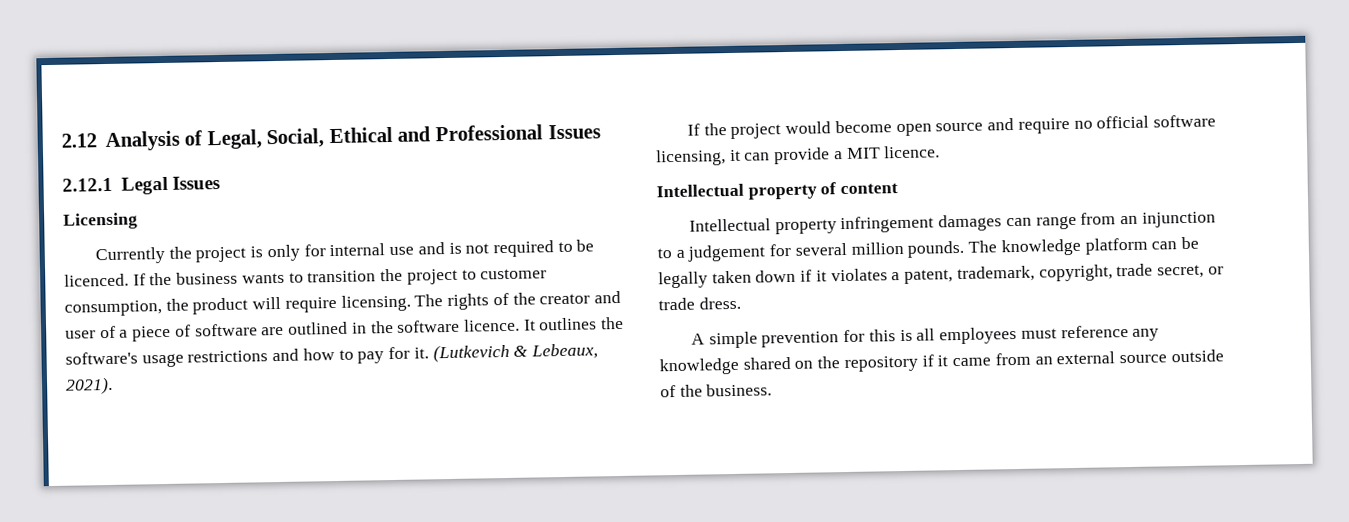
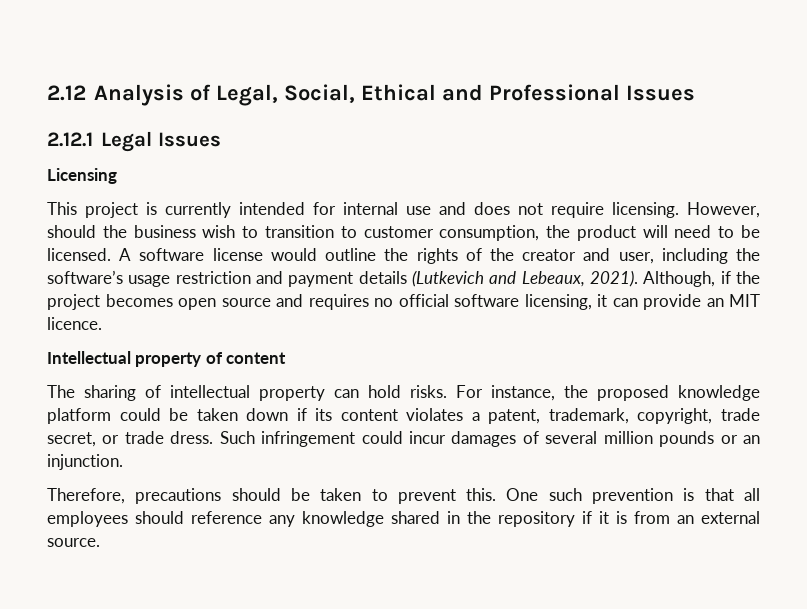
[94,239,595,265] [64,273,146,287] Currently the project is only for internal use and is not required to be licenced. If -> [47,202,760,218] [47,225,96,238] This project is currently intended for internal use and does not require licensing. However, should
[241,272,285,284] wants -> [202,225,236,238] wish
[380,268,458,285] the project -> (334, 231) none
[284,294,444,313] require licensing. The -> [674,225,761,238] [47,248,409,261] need to be licensed. A software license would outline the
[65,316,625,342] [65,343,598,368] [65,376,113,395] [686,120,892,139] user of a piece of software are outlined in the software licence. It outlines the software's usage restrictions and how to pay for it. (Lutkevich & Lebeaux, 2021). // If the project would become -> [618,248,760,264] [47,270,761,287] [47,294,173,310] user, including the software’s usage restriction and payment details (Lutkevich and Lebeaux, 2021). Although, if the project becomes
[1017,118,1070,134] require -> [308,294,369,310] requires
[833,151,843,160] a -> [706,298,724,307] an
[688,211,1216,235] [657,236,1199,262] [658,271,708,289] Intellectual property infringement damages can range from an injunction to a judgement for several million pounds. The knowledge platform can be legally -> [47,385,760,401] [47,408,189,424] The sharing of intellectual property can hold risks. For instance, the proposed knowledge platform could be
[815,270,827,282] it -> [315,408,398,421] its content
[690,329,913,349] // A simple prevention for this is -> [219,431,761,447] [47,454,123,470] [47,488,734,504] Such infringement could incur damages of several million pounds or an injunction. // Therefore, precautions should be taken to prevent this. One such prevention is that
[1020,328,1057,339] must -> [135,511,184,524] should
[794,360,814,369] on -> [447,511,460,524] in
[952,357,992,367] came -> [616,511,627,524] is
[1118,349,1224,364] [660,383,773,398] source outside of the business. -> [47,538,100,547] source.

